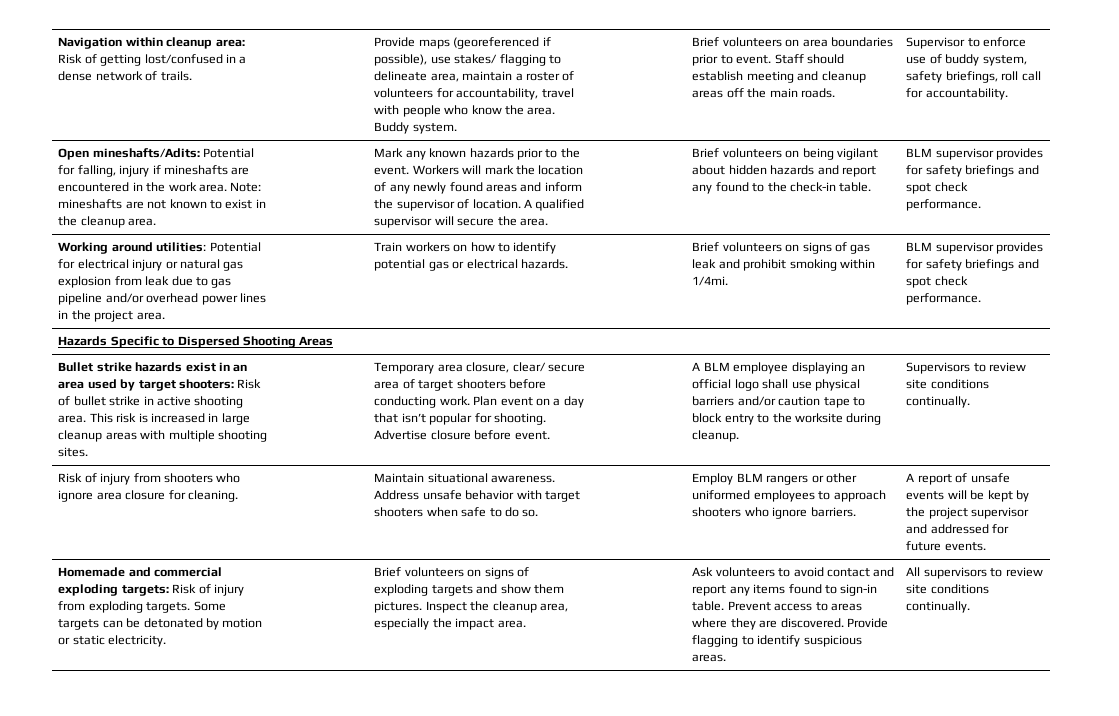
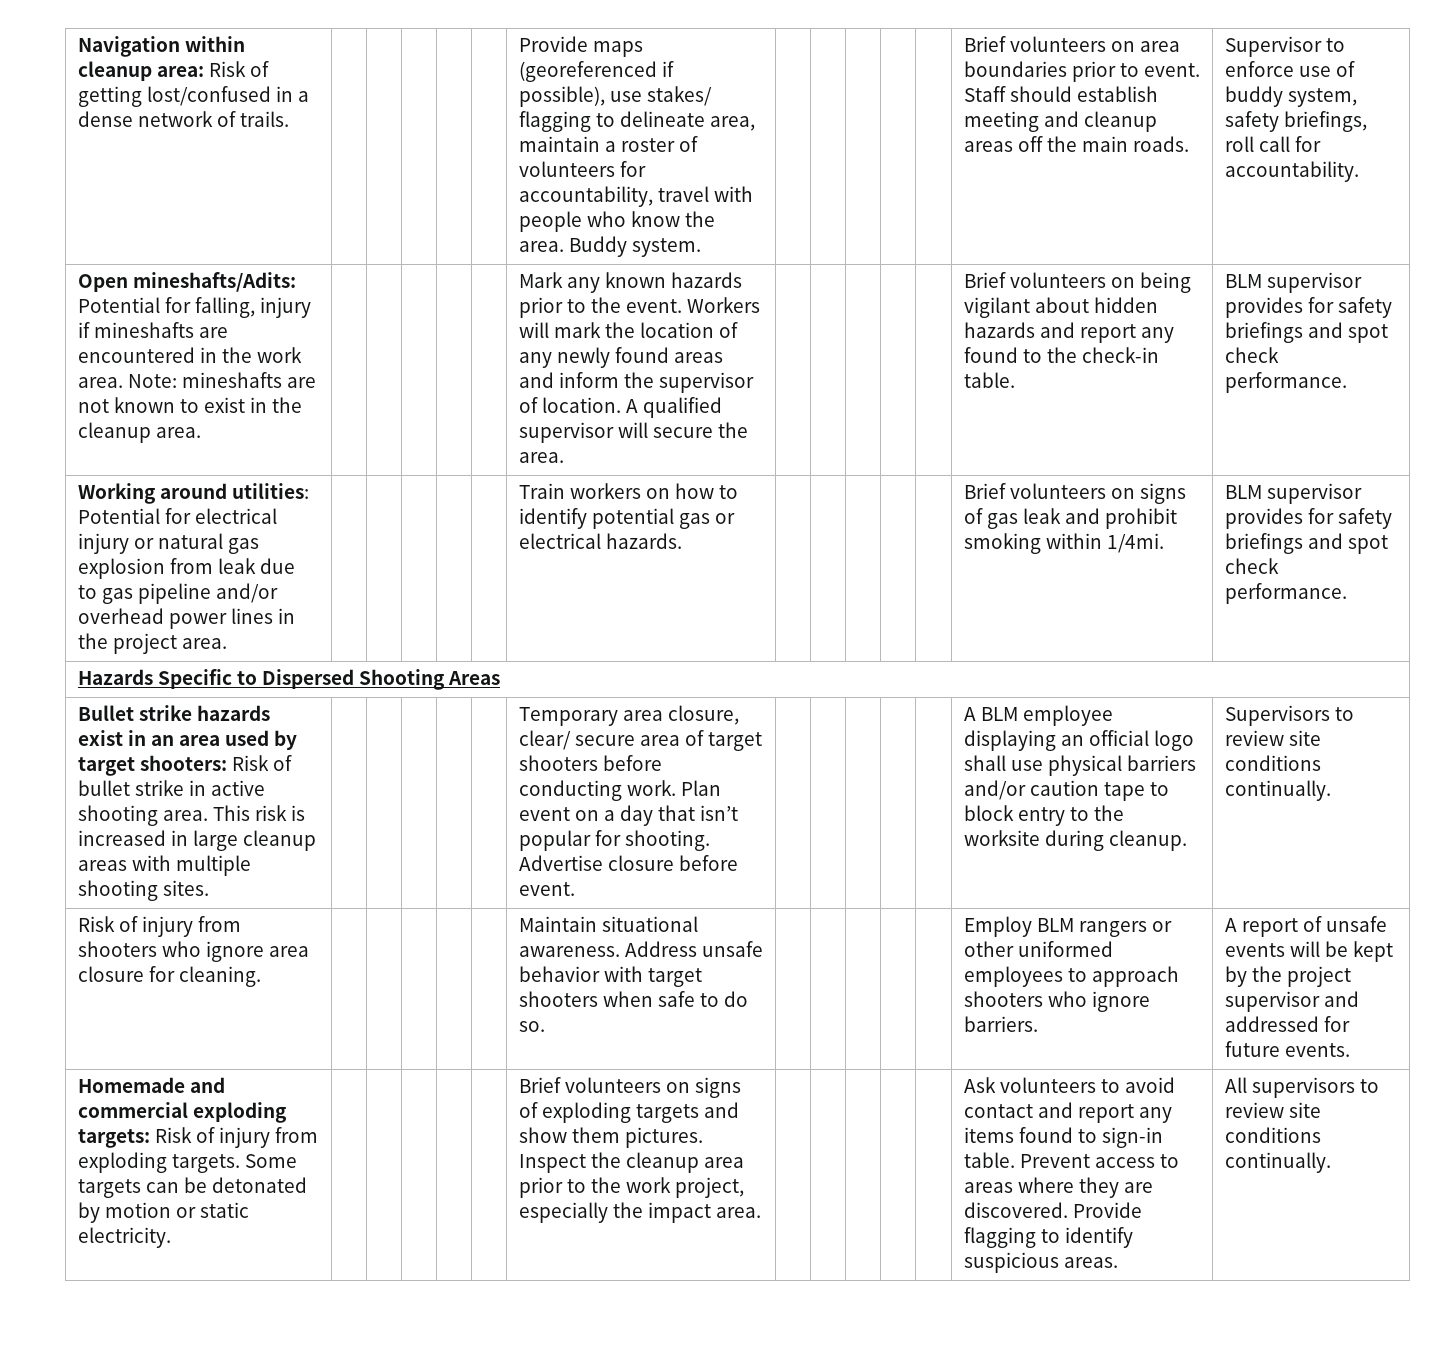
[539,603,568,612] area, -> [704,1157,745,1168] [518,1177,745,1198] area prior to the work project,

